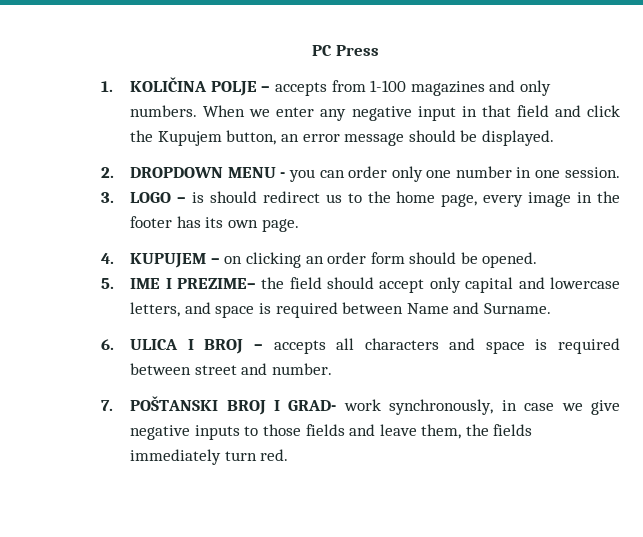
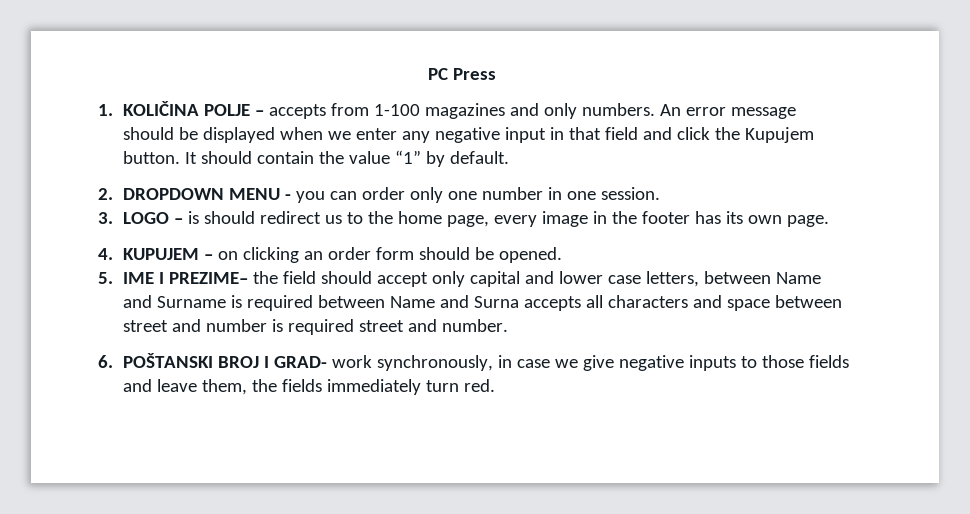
[203,105,246,117] When -> [660,104,797,119] [123,127,324,143] An error message should be displayed when
[226,130,554,146] button, an error message should be displayed. -> [123,150,510,167] button. It should contain the value “1” by default.
[550,277,620,289] [130,302,255,318] lowercase letters, and space -> [559,271,822,287] [123,295,227,308] lower case letters, between Name and Surname
[483,303,551,314] [100,339,263,354] Surname. // 6. ULICA I BROJ – -> [474,296,520,308] Surna
[535,338,620,354] [130,363,192,375] is required between -> [775,295,843,308] [123,319,355,335] between street and number is required
[100,400,113,411] 7. -> [98,355,114,368] 6.

